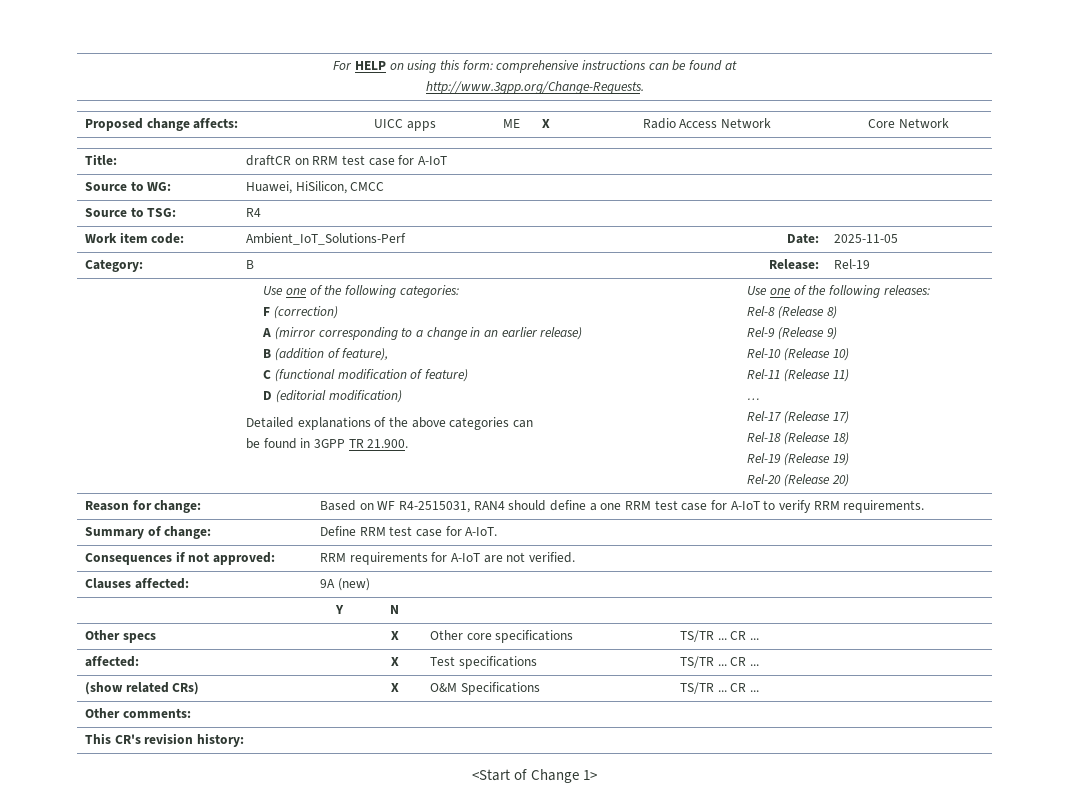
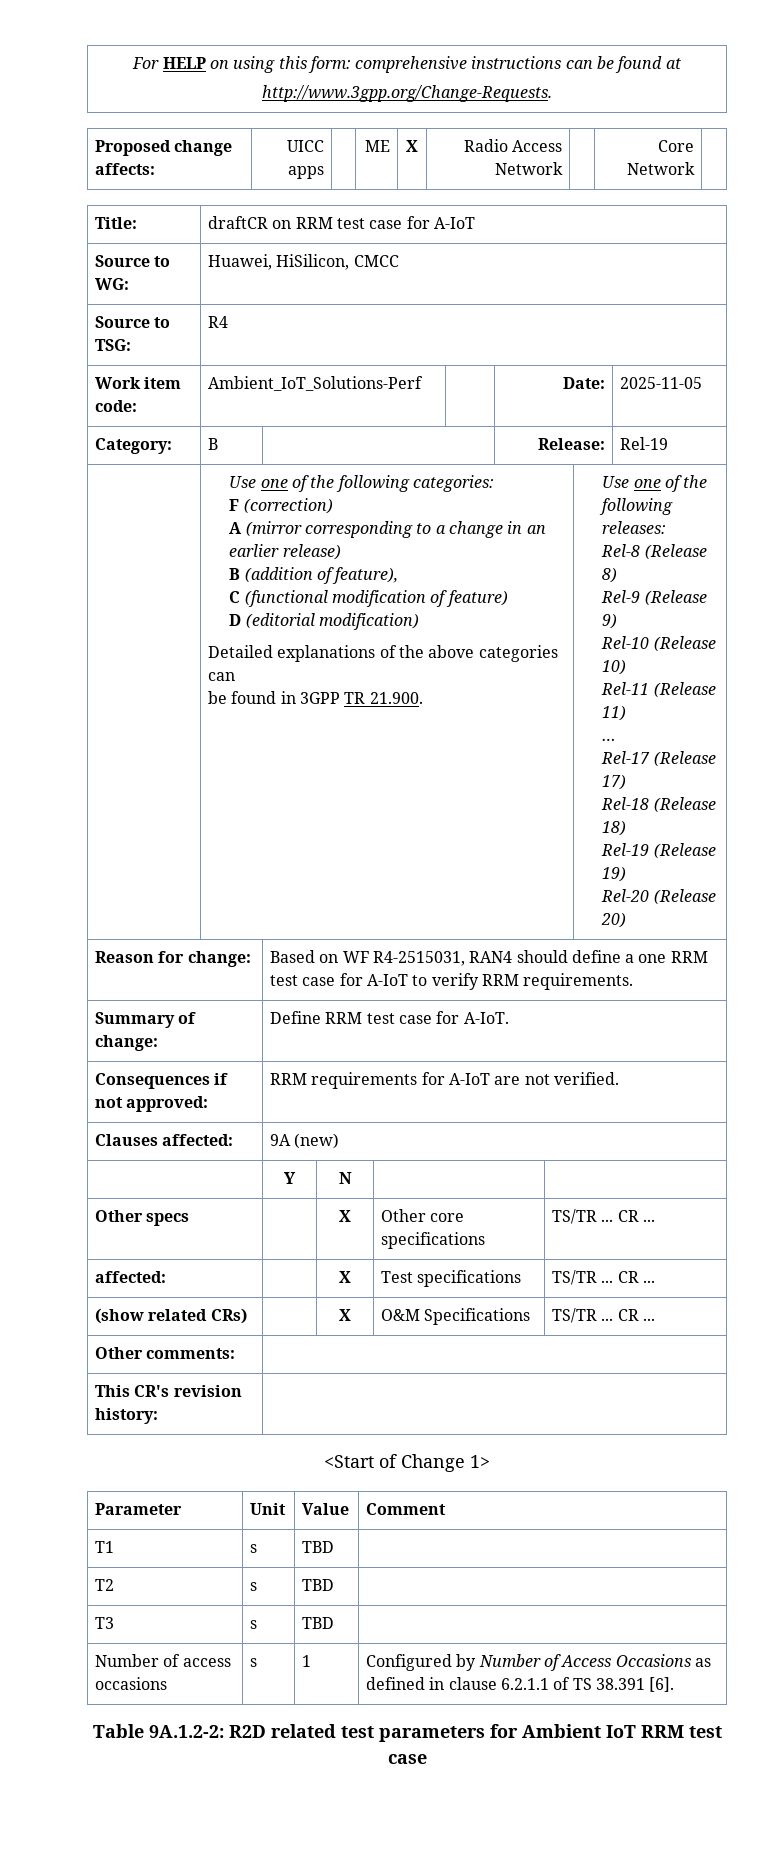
(597, 775) none -> [94,1503,182,1515] [249,1503,286,1515] [301,1503,349,1515] [365,1503,446,1515] [94,1541,114,1553] [249,1544,257,1553] [301,1541,334,1553] [94,1579,114,1591] [249,1582,257,1591] [301,1579,334,1591] [94,1617,114,1629] [249,1620,257,1629] [301,1617,334,1629] [94,1654,231,1667] [94,1677,167,1690] [249,1658,257,1667] [301,1655,311,1667] [365,1654,711,1671] [365,1677,675,1692] [92,1724,722,1742] [387,1754,427,1764] // Parameter | Unit | Value | Comment // T1 | s | TBD | // T2 | s | TBD | // T3 | s | TBD | // Number of access occasions | s | 1 | Configured by Number of Access Occasions as defined in clause 6.2.1.1 of TS 38.391 [6]. // Table 9A.1.2-2: R2D related test parameters for Ambient IoT RRM test case

